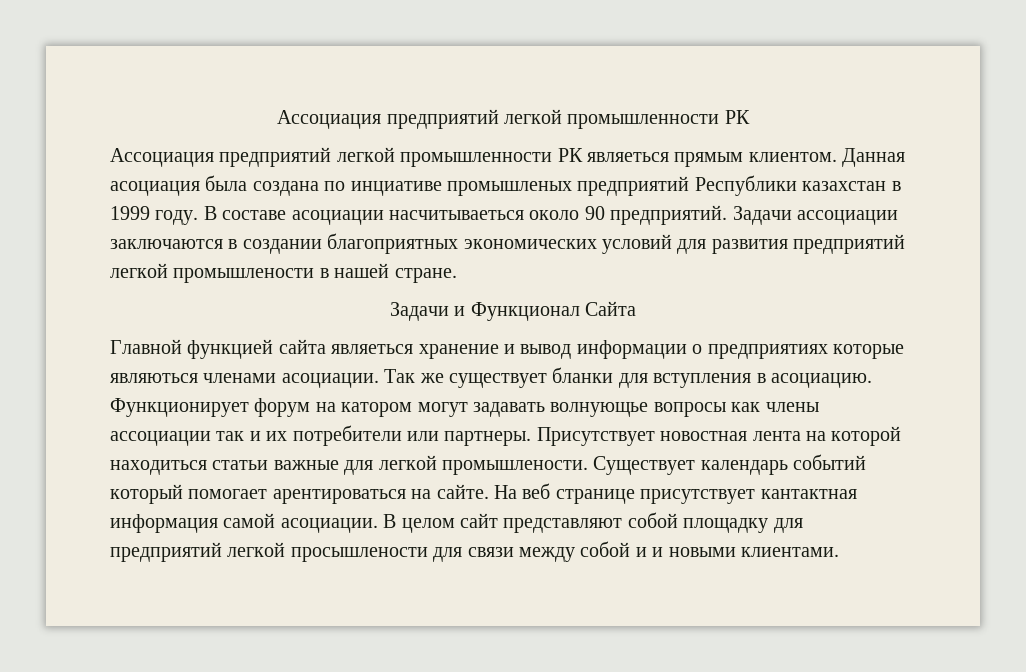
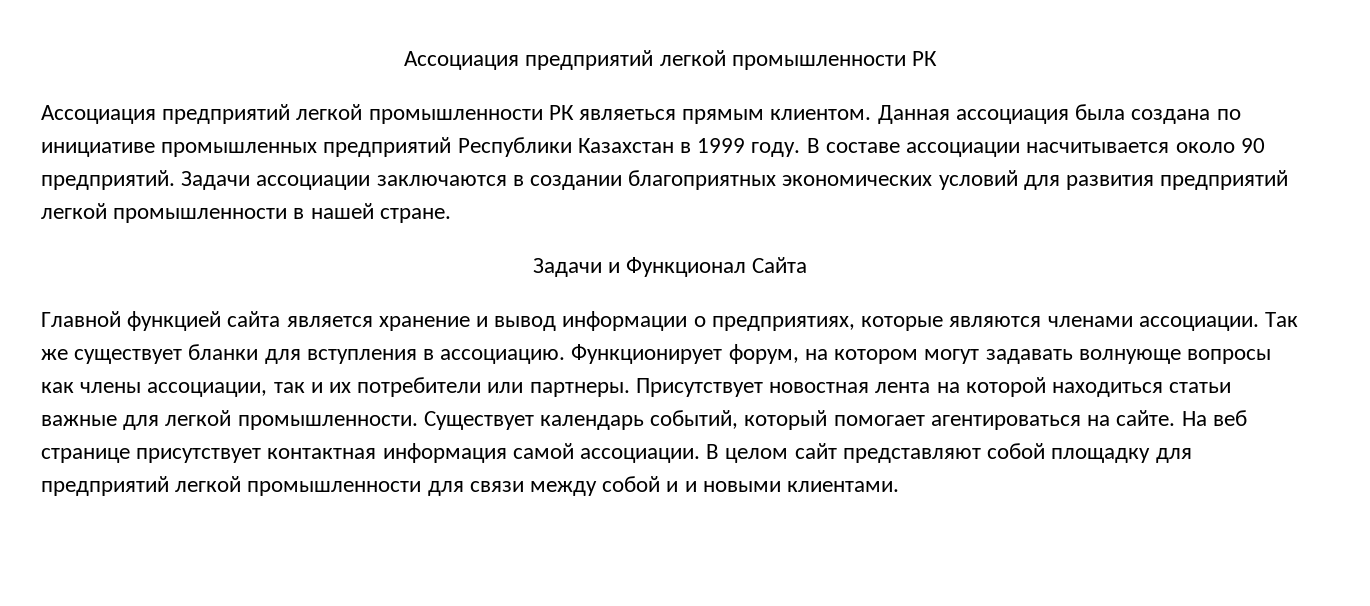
[110,181,200,196] асоциация -> [955,109,1069,124] ассоциация
[350,181,572,196] инциативе промышленых -> [41,142,318,157] инициативе промышленных
[802,181,887,191] казахстан -> [577,138,674,153] Казахстан
[291,210,524,225] асоциации насчитываеться -> [906,142,1170,157] ассоциации насчитывается
[173,268,315,283] промышлености -> [113,208,288,223] промышленности
[331,344,414,354] являеться -> [286,316,373,327] является
[707,344,904,359] [110,373,379,388] предприятиях которые являються членами асоциации. -> [711,316,1259,331] предприятиях, которые являются членами ассоциации.
[770,373,872,388] [110,398,413,417] асоциацию. Функционирует форум на катором -> [440,344,919,364] ассоциацию. Функционирует форум, на котором
[550,402,649,417] волнующье -> [1078,349,1181,364] волнующе
[110,431,211,446] ассоциации -> [147,382,268,397] ассоциации,
[442,460,588,475] промышлености. -> [237,415,418,430] промышленности.
[793,454,867,470] событий -> [650,410,739,429] событий,
[272,489,406,504] арентироваться -> [930,415,1081,430] агентироваться
[760,489,857,499] кантактная -> [267,448,377,459] контактная
[280,518,378,533] асоциации. -> [580,448,701,463] ассоциации.
[290,547,428,562] просышлености -> [247,481,422,496] промышленности

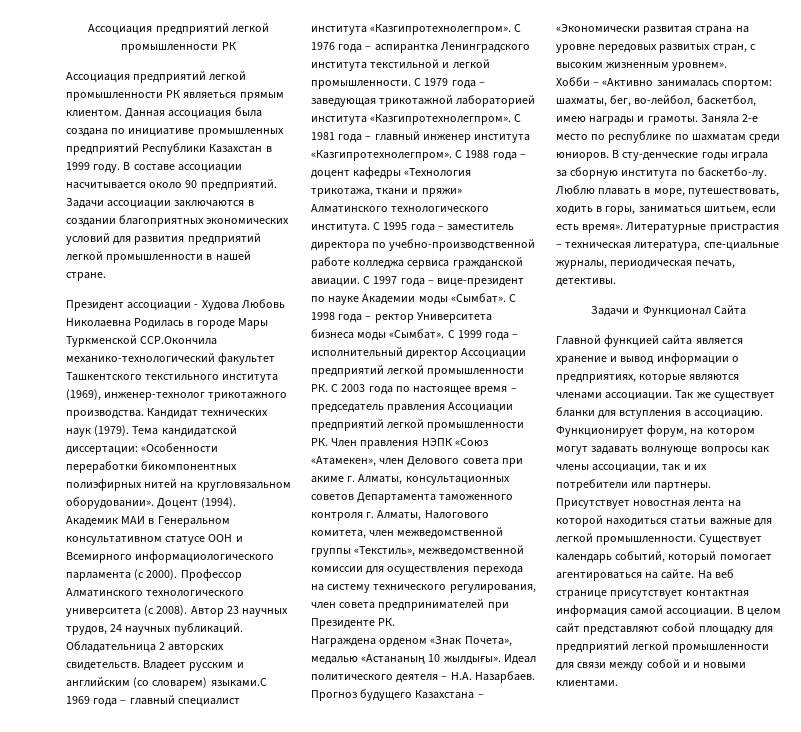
(451, 215) none -> [66,299,285,311] [66,318,268,329] [66,335,218,347] [66,353,276,365] [66,372,279,383] [66,389,288,401] [66,408,269,419] [66,425,237,437] [66,443,219,455] [66,461,238,473] [66,479,291,491] [66,497,237,509] [66,516,230,527] [66,534,243,545] [66,551,275,563] [66,569,242,581] [66,588,245,597] [66,605,289,617] [66,623,243,635] [66,641,225,653] [66,660,244,671] [66,677,267,689] [66,695,240,707] [311,24,522,35] [311,42,530,53] [311,59,490,71] [311,78,485,89] [311,95,536,107] [311,114,522,125] [311,131,531,143] [311,150,526,161] [311,167,472,179] [311,188,462,197] [311,204,490,213] [311,222,515,233] [311,239,536,251] [311,257,523,269] [311,276,525,287] [311,293,517,305] [311,312,492,323] [311,329,519,341] [311,347,527,359] [311,365,525,377] [311,384,517,395] [311,402,514,413] [311,419,525,431] [311,438,488,449] [311,456,523,467] [311,474,510,485] [311,492,514,503] [311,510,489,521] [311,527,504,539] [311,545,525,557] [311,566,523,575] [311,584,536,593] [311,599,509,611] [311,618,396,629] [311,636,512,647] [311,654,536,665] [311,671,535,683] [311,689,484,701] [556,24,749,35] [556,44,756,53] [556,62,728,71] [556,77,772,89] [556,95,756,107] [556,114,759,125] [556,131,781,143] [556,150,768,161] [556,167,767,179] [556,185,779,197] [556,206,777,215] [556,222,779,233] [556,242,779,251] [556,260,736,269] [556,278,616,287] // Президент ассоциации - Худова Любовь Николаевна Родилась в городе Мары Туркменской ССР.Окончила механико-технологический факультет Ташкентского текстильного института (1969), инженер-технолог трикотажного производства. Кандидат технических наук (1979). Тема кандидатской диссертации: «Особенности переработки бикомпонентных полиэфирных нитей на кругловязальном оборудовании». Доцент (1994). Академик МАИ в Генеральном консультативном статусе ООН и Всемирного информациологического парламента (с 2000). Профессор Алматинского технологического университета (с 2008). Автор 23 научных трудов, 24 научных публикаций. Обладательница 2 авторских свидетельств. Владеет русским и английским (со словарем) языками.С 1969 года – главный специалист института «Казгипротехнолегпром». С 1976 года – аспирантка Ленинградского института текстильной и легкой промышленности. С 1979 года – заведующая трикотажной лабораторией института «Казгипротехнолегпром». С 1981 года – главный инженер института «Казгипротехнолегпром». С 1988 года – доцент кафедры «Технология трикотажа, ткани и пряжи» Алматинского технологического института. С 1995 года – заместитель директора по учебно-производственной работе колледжа сервиса гражданской авиации. С 1997 года – вице-президент по науке Академии моды «Сымбат». С 1998 года – ректор Университета бизнеса моды «Сымбат». С 1999 года – исполнительный директор Ассоциации предприятий легкой промышленности РК. С 2003 года по настоящее время – председатель правления Ассоциации предприятий легкой промышленности РК. Член правления НЭПК «Союз «Атамекен», член Делового совета при акиме г. Алматы, консультационных советов Департамента таможенного контроля г. Алматы, Налогового комитета, член межведомственной группы «Текстиль», межведомственной комиссии для осуществления перехода на систему технического регулирования, член совета предпринимателей при Президенте РК. // Награждена орденом «Знак Почета», медалью «Астананың 10 жылдығы». Идеал политического деятеля – Н.А. Назарбаев. Прогноз будущего Казахстана – «Экономически развитая страна на уровне передовых развитых стран, с высоким жизненным уровнем». // Хобби – «Активно занималась спортом: шахматы, бег, во-лейбол, баскетбол, имею награды и грамоты. Заняла 2-е место по республике по шахматам среди юниоров. В сту-денческие годы играла за сборную института по баскетбо-лу. Люблю плавать в море, путешествовать, ходить в горы, заниматься шитьем, если есть время». Литературные пристрастия – техническая литература, спе-циальные журналы, периодическая печать, детективы.

